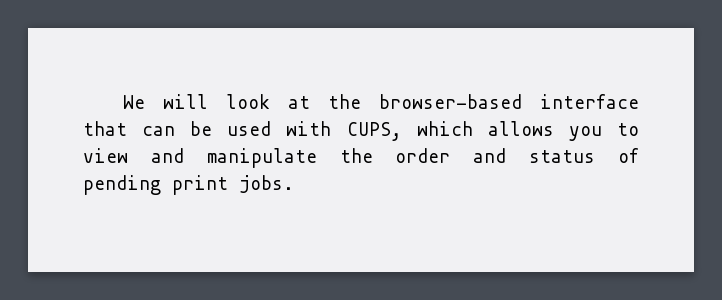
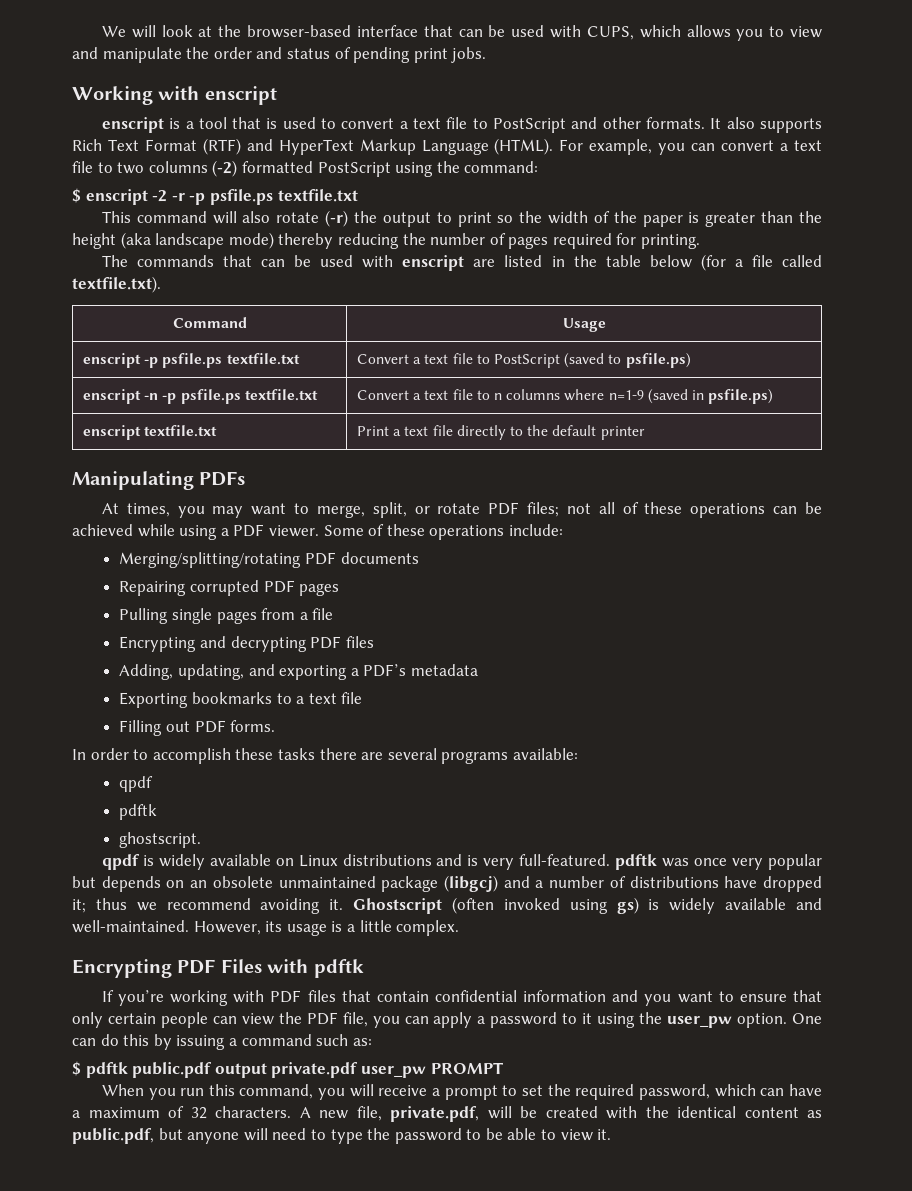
(294, 184) none -> [72,86,277,105] [101,117,822,133] [72,138,822,155] [72,160,539,177] [72,188,358,205] [101,210,823,227] [72,232,701,249] [101,254,822,271] [72,276,161,293] [172,317,247,328] [562,318,606,332] [83,353,300,368] [357,353,691,368] [83,389,318,404] [357,389,774,404] [83,425,218,440] [357,425,645,440] [72,471,246,490] [101,502,822,518] [72,524,563,540] [119,552,419,568] [119,580,340,596] [119,608,334,624] [119,636,374,652] [119,664,478,680] [119,692,363,708] [119,720,276,736] [72,748,578,764] [119,776,154,792] [119,804,158,820] [119,832,202,848] [101,854,822,870] [72,875,822,892] [72,897,822,914] [72,920,460,936] [72,959,364,978] [101,990,823,1006] [72,1012,822,1028] [72,1034,372,1050] [72,1061,503,1078] [101,1084,822,1100] [72,1106,822,1122] [72,1128,612,1144] // Working with enscript // enscript is a tool that is used to convert a text file to PostScript and other formats. It also supports Rich Text Format (RTF) and HyperText Markup Language (HTML). For example, you can convert a text file to two columns (-2) formatted PostScript using the command: // $ enscript -2 -r -p psfile.ps textfile.txt // This command will also rotate (-r) the output to print so the width of the paper is greater than the height (aka landscape mode) thereby reducing the number of pages required for printing. // The commands that can be used with enscript are listed in the table below (for a file called textfile.txt). // Command | Usage // enscript -p psfile.ps textfile.txt | Convert a text file to PostScript (saved to psfile.ps) // enscript -n -p psfile.ps textfile.txt | Convert a text file to n columns where n=1-9 (saved in psfile.ps) // enscript textfile.txt | Print a text file directly to the default printer // Manipulating PDFs // At times, you may want to merge, split, or rotate PDF files; not all of these operations can be achieved while using a PDF viewer. Some of these operations include: // Merging/splitting/rotating PDF documents // Repairing corrupted PDF pages // Pulling single pages from a file // Encrypting and decrypting PDF files // Adding, updating, and exporting a PDF’s metadata // Exporting bookmarks to a text file // Filling out PDF forms. // In order to accomplish these tasks there are several programs available: // qpdf // pdftk // ghostscript. // qpdf is widely available on Linux distributions and is very full-featured. pdftk was once very popular but depends on an obsolete unmaintained package (libgcj) and a number of distributions have dropped it; thus we recommend avoiding it. Ghostscript (often invoked using gs) is widely available and well-maintained. However, its usage is a little complex. // Encrypting PDF Files with pdftk // If you’re working with PDF files that contain confidential information and you want to ensure that only certain people can view the PDF file, you can apply a password to it using the user_pw option. One can do this by issuing a command such as: // $ pdftk public.pdf output private.pdf user_pw PROMPT // When you run this command, you will receive a prompt to set the required password, which can have a maximum of 32 characters. A new file, private.pdf, will be created with the identical content as public.pdf, but anyone will need to type the password to be able to view it.

